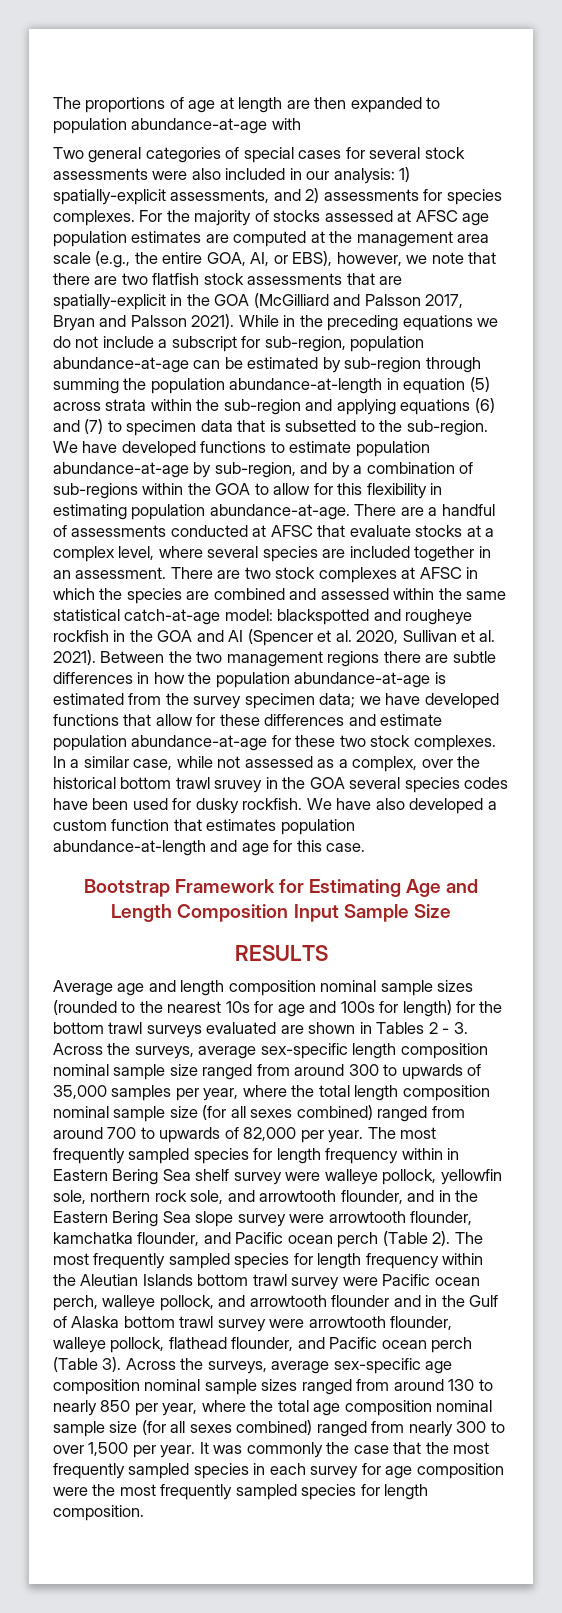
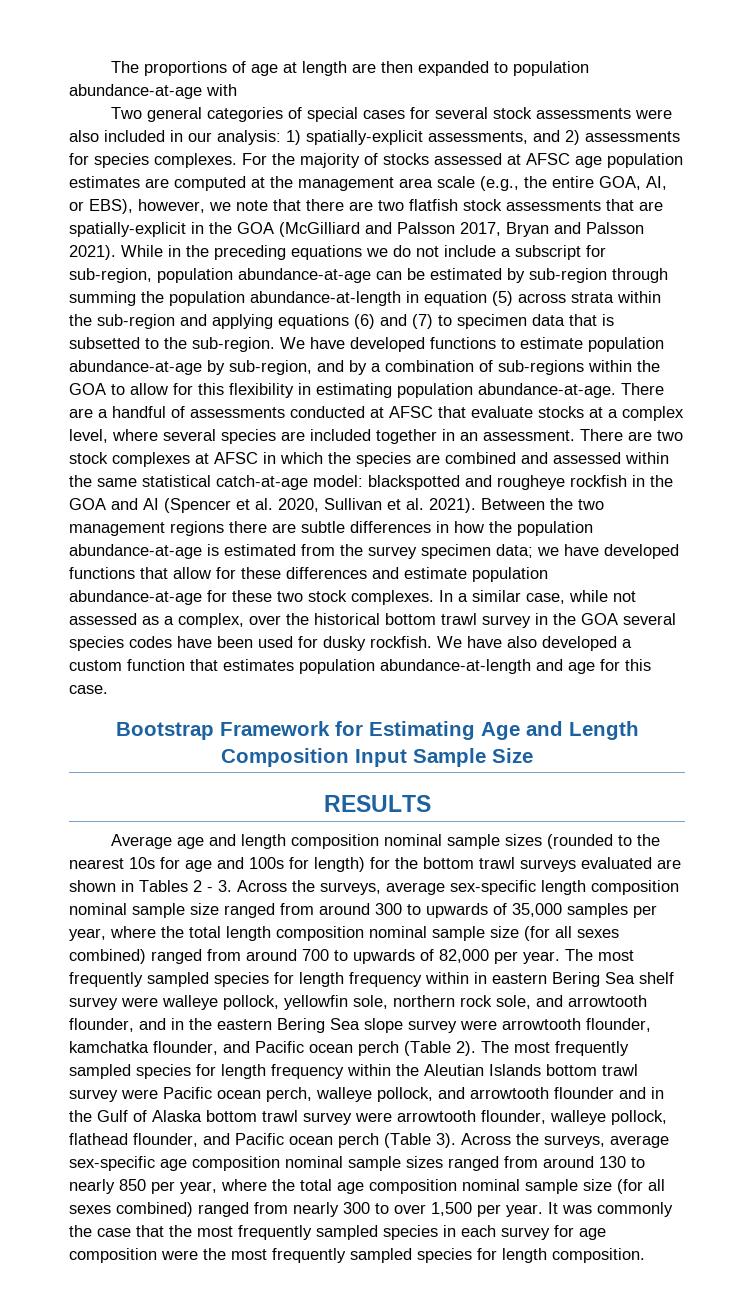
[214,780,263,793] sruvey -> [482,615,531,628] survey
[53,1169,108,1181] Eastern -> [492,973,547,984] eastern
[53,1211,108,1223] Eastern -> [217,1019,272,1030] eastern

